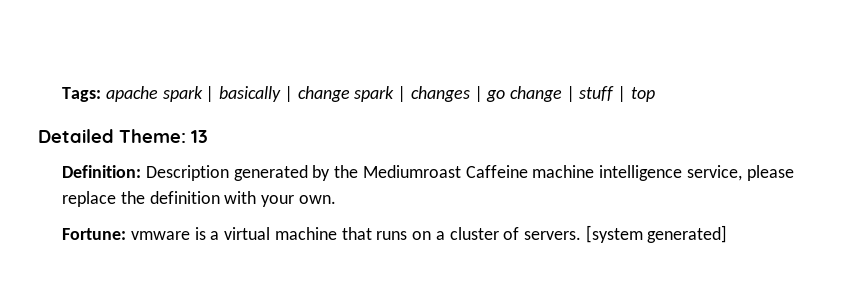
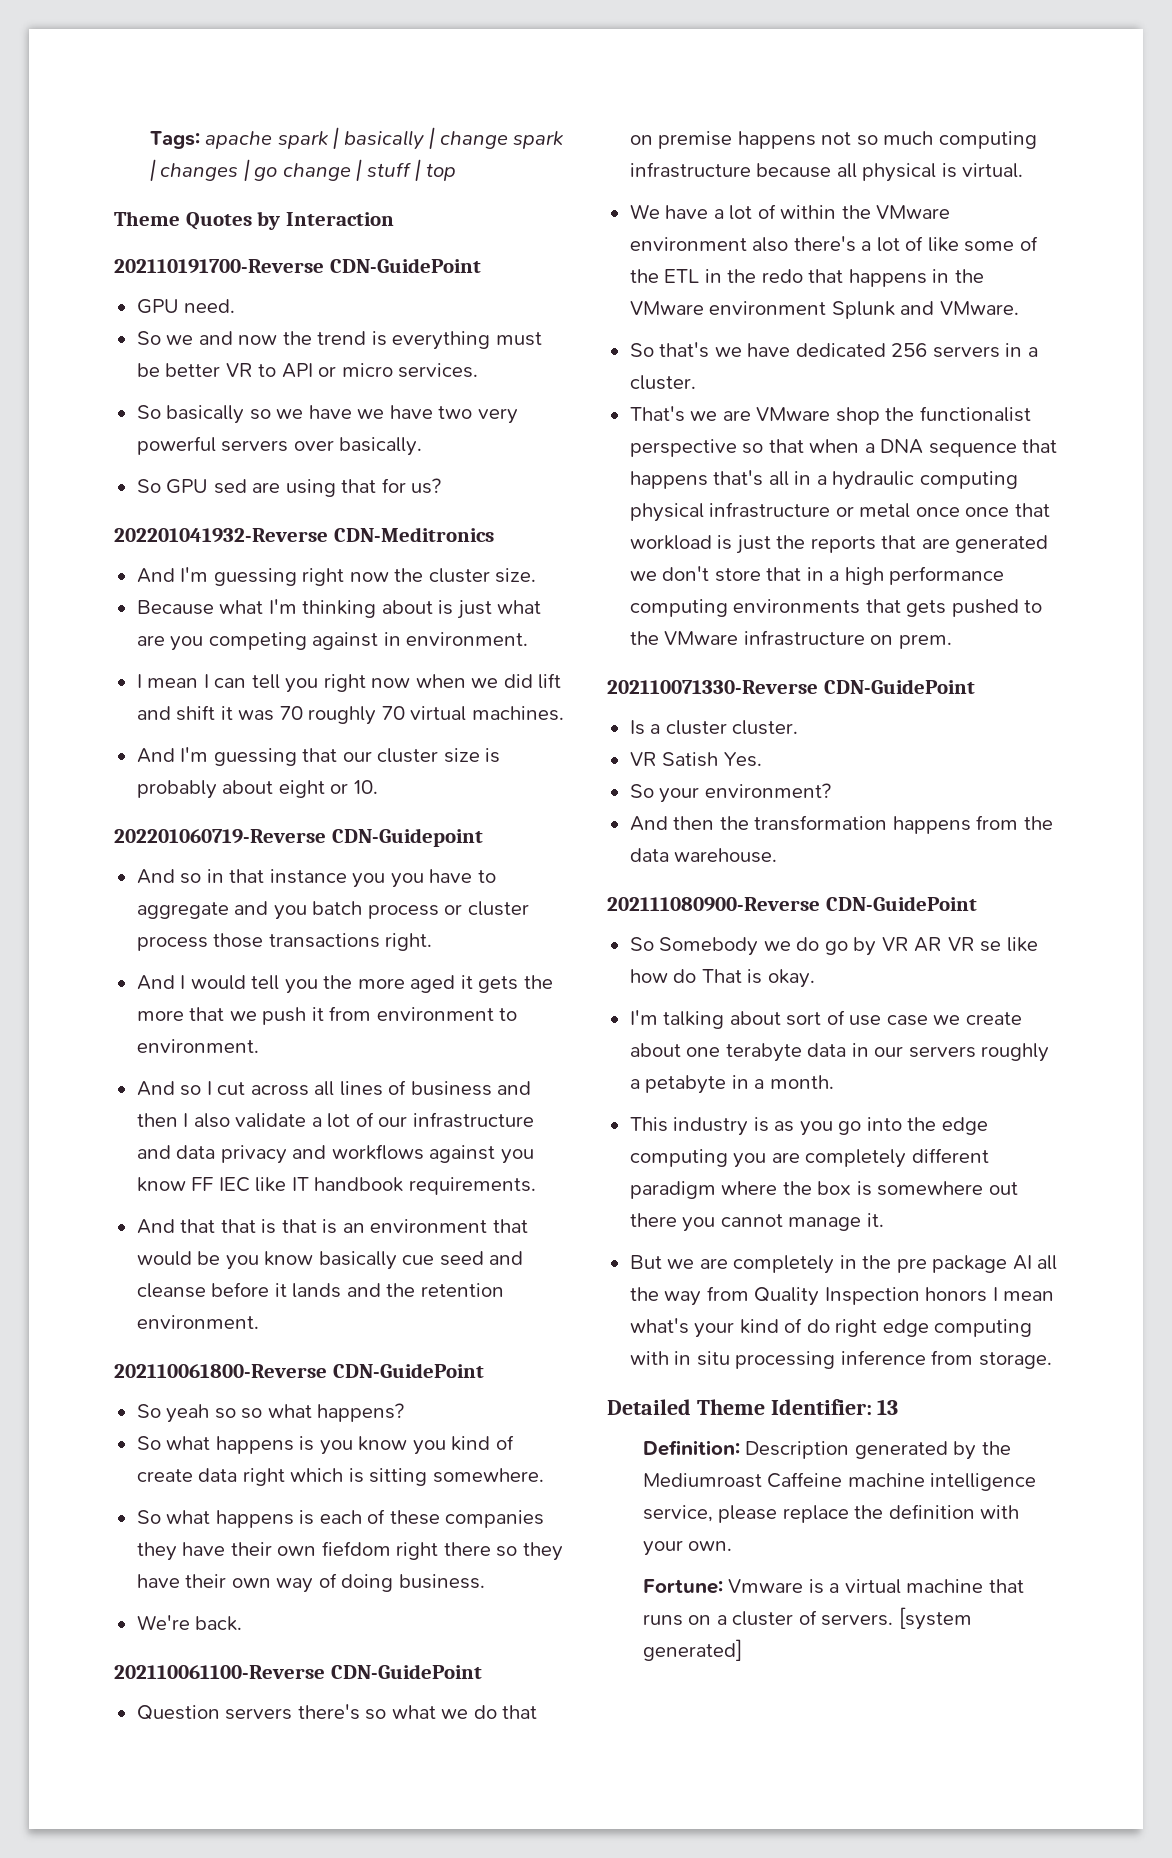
(655, 94) none -> [114,211,394,230] [114,258,481,274] [136,299,236,314] [136,331,542,350] [136,363,479,378] [136,405,518,424] [136,436,423,456] [136,478,442,497] [114,527,494,543] [136,567,537,586] [136,599,542,619] [136,632,529,651] [136,673,562,693] [136,705,564,725] [136,747,501,766] [136,780,378,799] [114,828,483,847] [136,869,496,888] [136,901,529,920] [136,933,433,951] [136,975,553,994] [136,1006,518,1025] [136,1039,259,1053] [136,1080,532,1096] [136,1112,534,1128] [136,1144,534,1164] [136,1177,536,1195] [136,1219,528,1234] [136,1251,524,1270] [136,1282,504,1298] [136,1315,259,1329] [114,1363,484,1378] [136,1403,405,1423] [136,1435,514,1455] [136,1468,544,1486] [136,1509,545,1528] [136,1541,563,1561] [136,1573,485,1593] [136,1615,243,1631] [114,1664,482,1679] [136,1704,538,1720] [629,131,1037,149] [629,162,1024,182] [629,204,951,220] [629,236,1038,252] [629,269,984,287] [629,301,1019,319] [629,342,1038,358] [629,375,696,390] [629,406,1031,425] [629,439,1058,457] [629,470,1018,490] [629,502,1050,522] [629,535,1049,554] [629,566,1005,585] [629,599,1043,617] [629,630,952,649] [607,679,975,694] [629,720,799,735] [629,752,762,767] [629,783,831,803] [629,815,1053,834] [629,848,778,863] [607,896,977,912] [629,937,1038,956] [629,969,815,988] [629,1010,1022,1029] [629,1043,1050,1062] [629,1075,834,1094] [629,1117,988,1136] [629,1148,989,1168] [629,1181,1018,1199] [629,1213,884,1232] [629,1255,1058,1274] [629,1286,1055,1306] [629,1318,1033,1338] [629,1350,1052,1369] // Theme Quotes by Interaction // 202110191700-Reverse CDN-GuidePoint // GPU need. // So we and now the trend is everything must be better VR to API or micro services. // So basically so we have we have two very powerful servers over basically. // So GPU sed are using that for us? // 202201041932-Reverse CDN-Meditronics // And I'm guessing right now the cluster size. // Because what I'm thinking about is just what are you competing against in environment. // I mean I can tell you right now when we did lift and shift it was 70 roughly 70 virtual machines. // And I'm guessing that our cluster size is probably about eight or 10. // 202201060719-Reverse CDN-Guidepoint // And so in that instance you you have to aggregate and you batch process or cluster process those transactions right. // And I would tell you the more aged it gets the more that we push it from environment to environment. // And so I cut across all lines of business and then I also validate a lot of our infrastructure and data privacy and workflows against you know FF IEC like IT handbook requirements. // And that that is that is an environment that would be you know basically cue seed and cleanse before it lands and the retention environment. // 202110061800-Reverse CDN-GuidePoint // So yeah so so what happens? // So what happens is you know you kind of create data right which is sitting somewhere. // So what happens is each of these companies they have their own fiefdom right there so they have their own way of doing business. // We're back. // 202110061100-Reverse CDN-GuidePoint // Question servers there's so what we do that on premise happens not so much computing infrastructure because all physical is virtual. // We have a lot of within the VMware environment also there's a lot of like some of the ETL in the redo that happens in the VMware environment Splunk and VMware. // So that's we have dedicated 256 servers in a cluster. // That's we are VMware shop the functionalist perspective so that when a DNA sequence that happens that's all in a hydraulic computing physical infrastructure or metal once once that workload is just the reports that are generated we don't store that in a high performance computing environments that gets pushed to the VMware infrastructure on prem. // 202110071330-Reverse CDN-GuidePoint // Is a cluster cluster. // VR Satish Yes. // So your environment? // And then the transformation happens from the data warehouse. // 202111080900-Reverse CDN-GuidePoint // So Somebody we do go by VR AR VR se like how do That is okay. // I'm talking about sort of use case we create about one terabyte data in our servers roughly a petabyte in a month. // This industry is as you go into the edge computing you are completely different paradigm where the box is somewhere out there you cannot manage it. // But we are completely in the pre package AI all the way from Quality Inspection honors I mean what's your kind of do right edge computing with in situ processing inference from storage.
[119,129,186,143] Theme: -> [696,1399,872,1415] Theme Identifier:
[131,231,191,240] vmware -> [728,1579,804,1593] Vmware

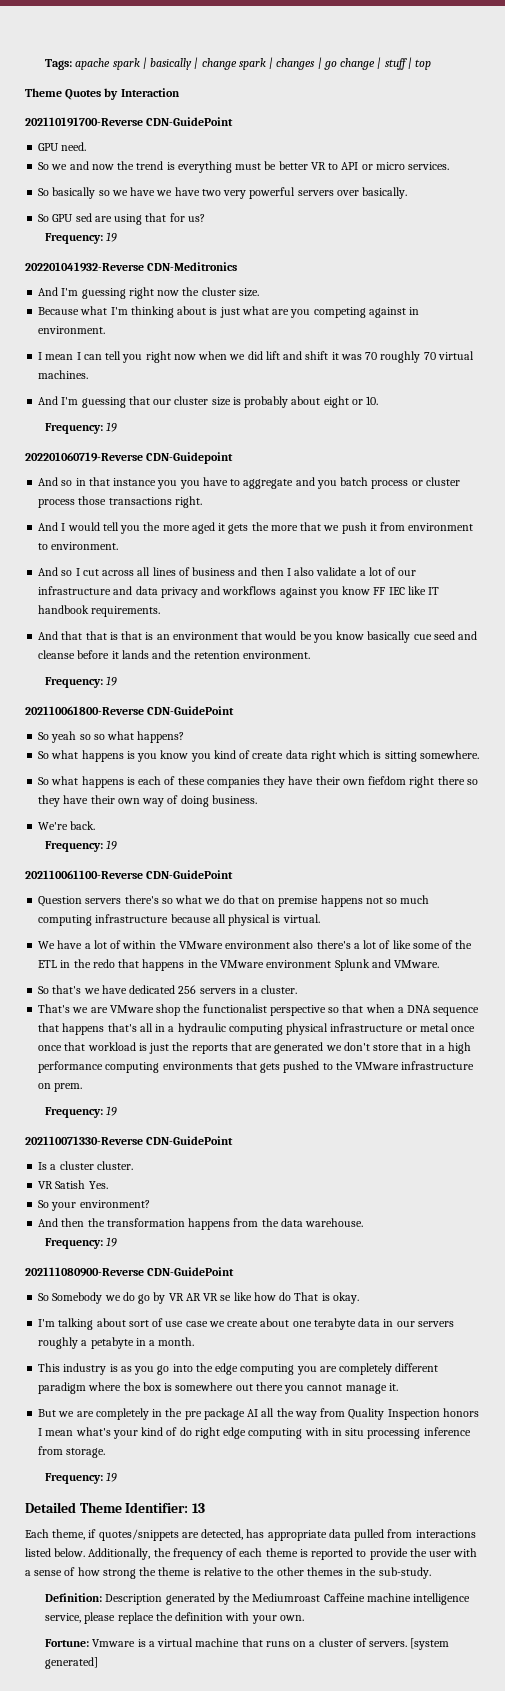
(442, 486) none -> [45,232,118,244] // Frequency: 19
(378, 787) none -> [45,422,118,434] // Frequency: 19
(259, 1322) none -> [45,676,118,688] // Frequency: 19
(243, 1623) none -> [45,840,118,852] // Frequency: 19
(952, 641) none -> [45,1106,118,1118] // Frequency: 19
(778, 855) none -> [45,1237,118,1249] // Frequency: 19
(1052, 1360) none -> [45,1472,118,1484] // Frequency: 19
(899, 1407) none -> [25,1529,476,1541] [25,1548,478,1560] [25,1567,431,1579] // Each theme, if quotes/snippets are detected, has appropriate data pulled from interactions listed below. Additionally, the frequency of each theme is reported to provide the user with a sense of how strong the theme is relative to the other themes in the sub-study.

